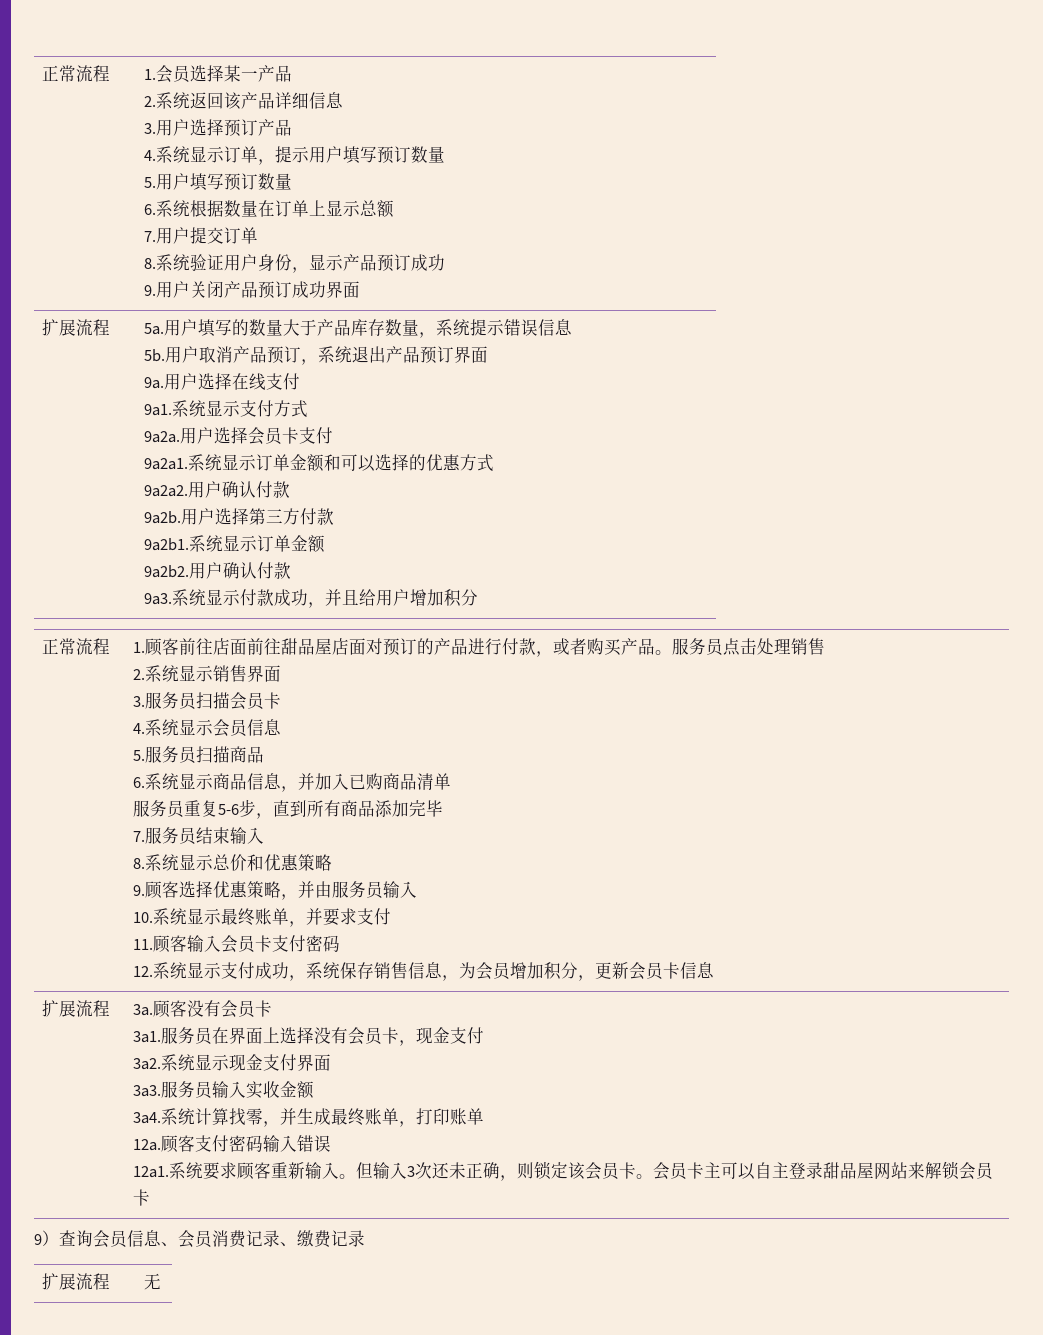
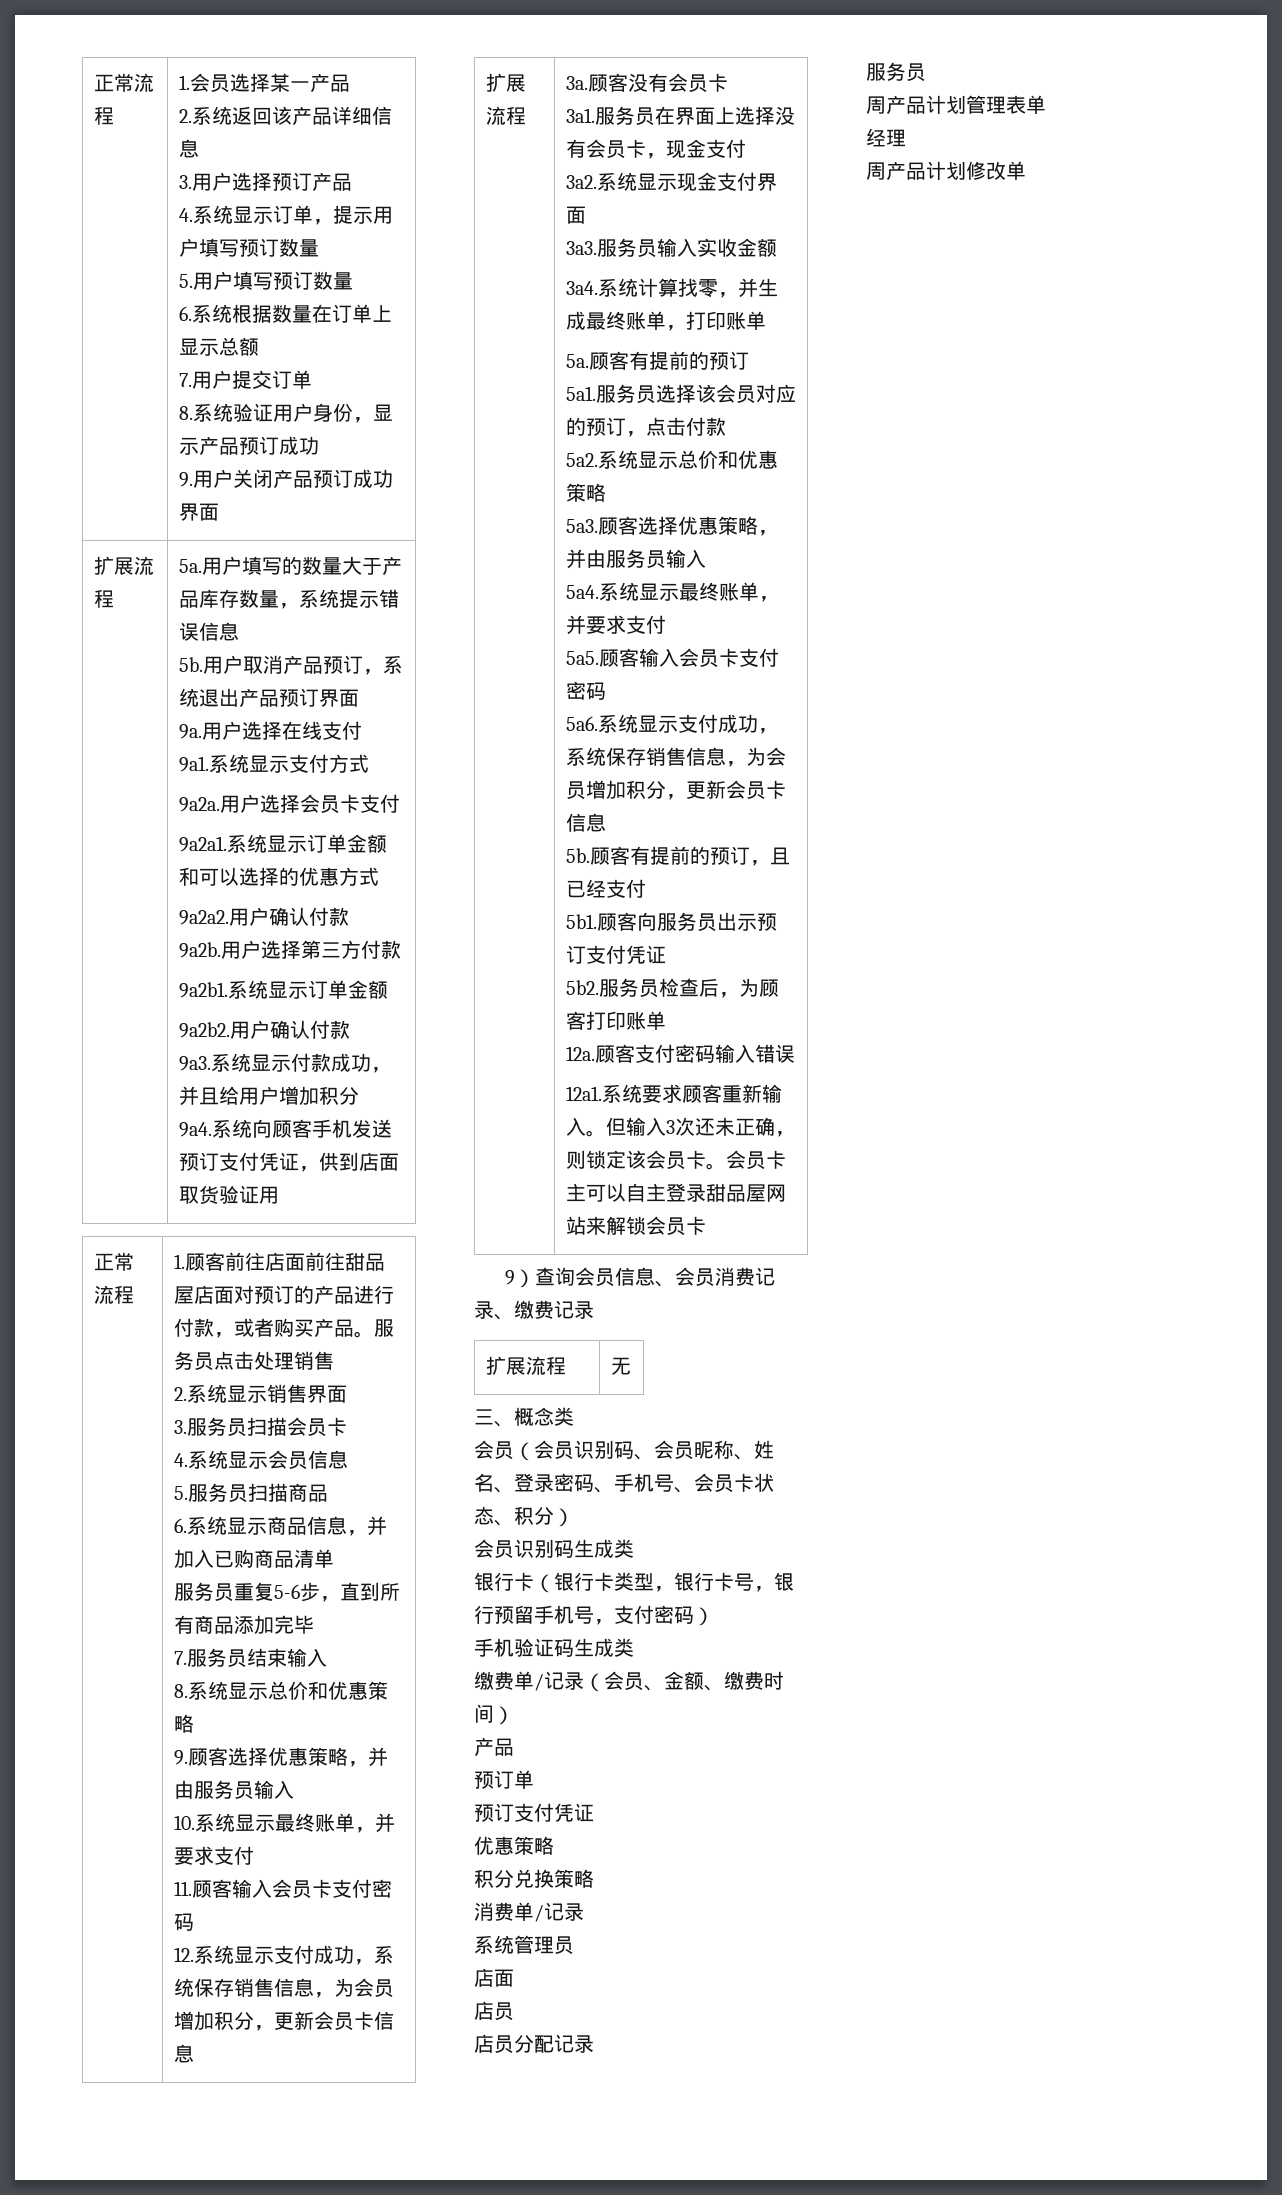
(479, 597) none -> [178,1119,392,1138] [178,1152,399,1172] [178,1185,279,1205] // 9a4.系统向顾客手机发送预订支付凭证，供到店面取货验证用
(485, 1116) none -> [565,351,749,370] [565,384,796,404] [565,417,726,437] [565,450,778,469] [565,483,606,502] [565,516,778,536] [565,549,706,569] [565,582,779,602] [565,615,666,635] [565,648,779,668] [565,681,606,700] [565,714,778,734] [565,747,786,767] [565,780,786,800] [565,813,606,832] [565,846,790,866] [565,879,646,898] [565,912,777,932] [565,945,666,964] [565,978,779,998] [565,1011,666,1030] // 5a.顾客有提前的预订 // 5a1.服务员选择该会员对应的预订，点击付款 // 5a2.系统显示总价和优惠策略 // 5a3.顾客选择优惠策略，并由服务员输入 // 5a4.系统显示最终账单，并要求支付 // 5a5.顾客输入会员卡支付密码 // 5a6.系统显示支付成功，系统保存销售信息，为会员增加积分，更新会员卡信息 // 5b.顾客有提前的预订，且已经支付 // 5b1.顾客向服务员出示预订支付凭证 // 5b2.服务员检查后，为顾客打印账单
(162, 1281) none -> [474,1407,574,1427] [474,1440,774,1461] [474,1473,774,1493] [474,1506,574,1527] [474,1539,634,1559] [474,1572,794,1593] [474,1605,714,1626] [474,1638,634,1657] [474,1671,784,1692] [474,1704,514,1725] [474,1737,514,1756] [474,1770,534,1789] [474,1803,594,1822] [474,1836,554,1855] [474,1869,594,1888] [474,1902,584,1922] [474,1935,574,1955] [474,1968,514,1987] [474,2001,514,2021] [474,2034,594,2054] [866,62,926,82] [866,95,1046,114] [866,128,906,147] [866,161,1026,180] // 三、概念类 // 会员（会员识别码、会员昵称、姓名、登录密码、手机号、会员卡状态、积分） // 会员识别码生成类 // 银行卡（银行卡类型，银行卡号，银行预留手机号，支付密码） // 手机验证码生成类 // 缴费单/记录（会员、金额、缴费时间） // 产品 // 预订单 // 预订支付凭证 // 优惠策略 // 积分兑换策略 // 消费单/记录 // 系统管理员 // 店面 // 店员 // 店员分配记录 // 服务员 // 周产品计划管理表单 // 经理 // 周产品计划修改单

